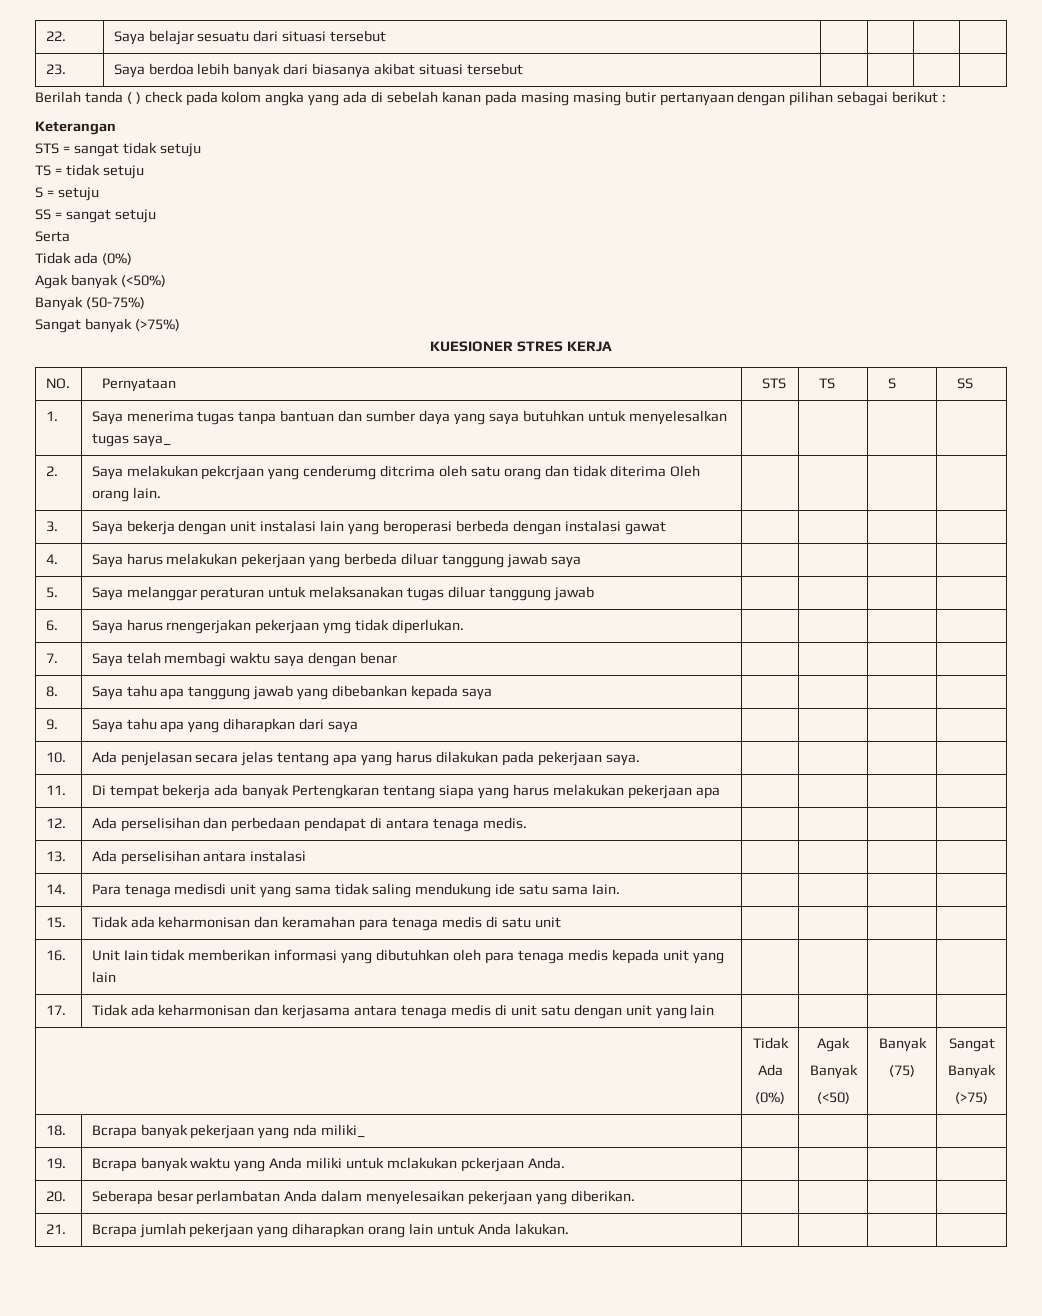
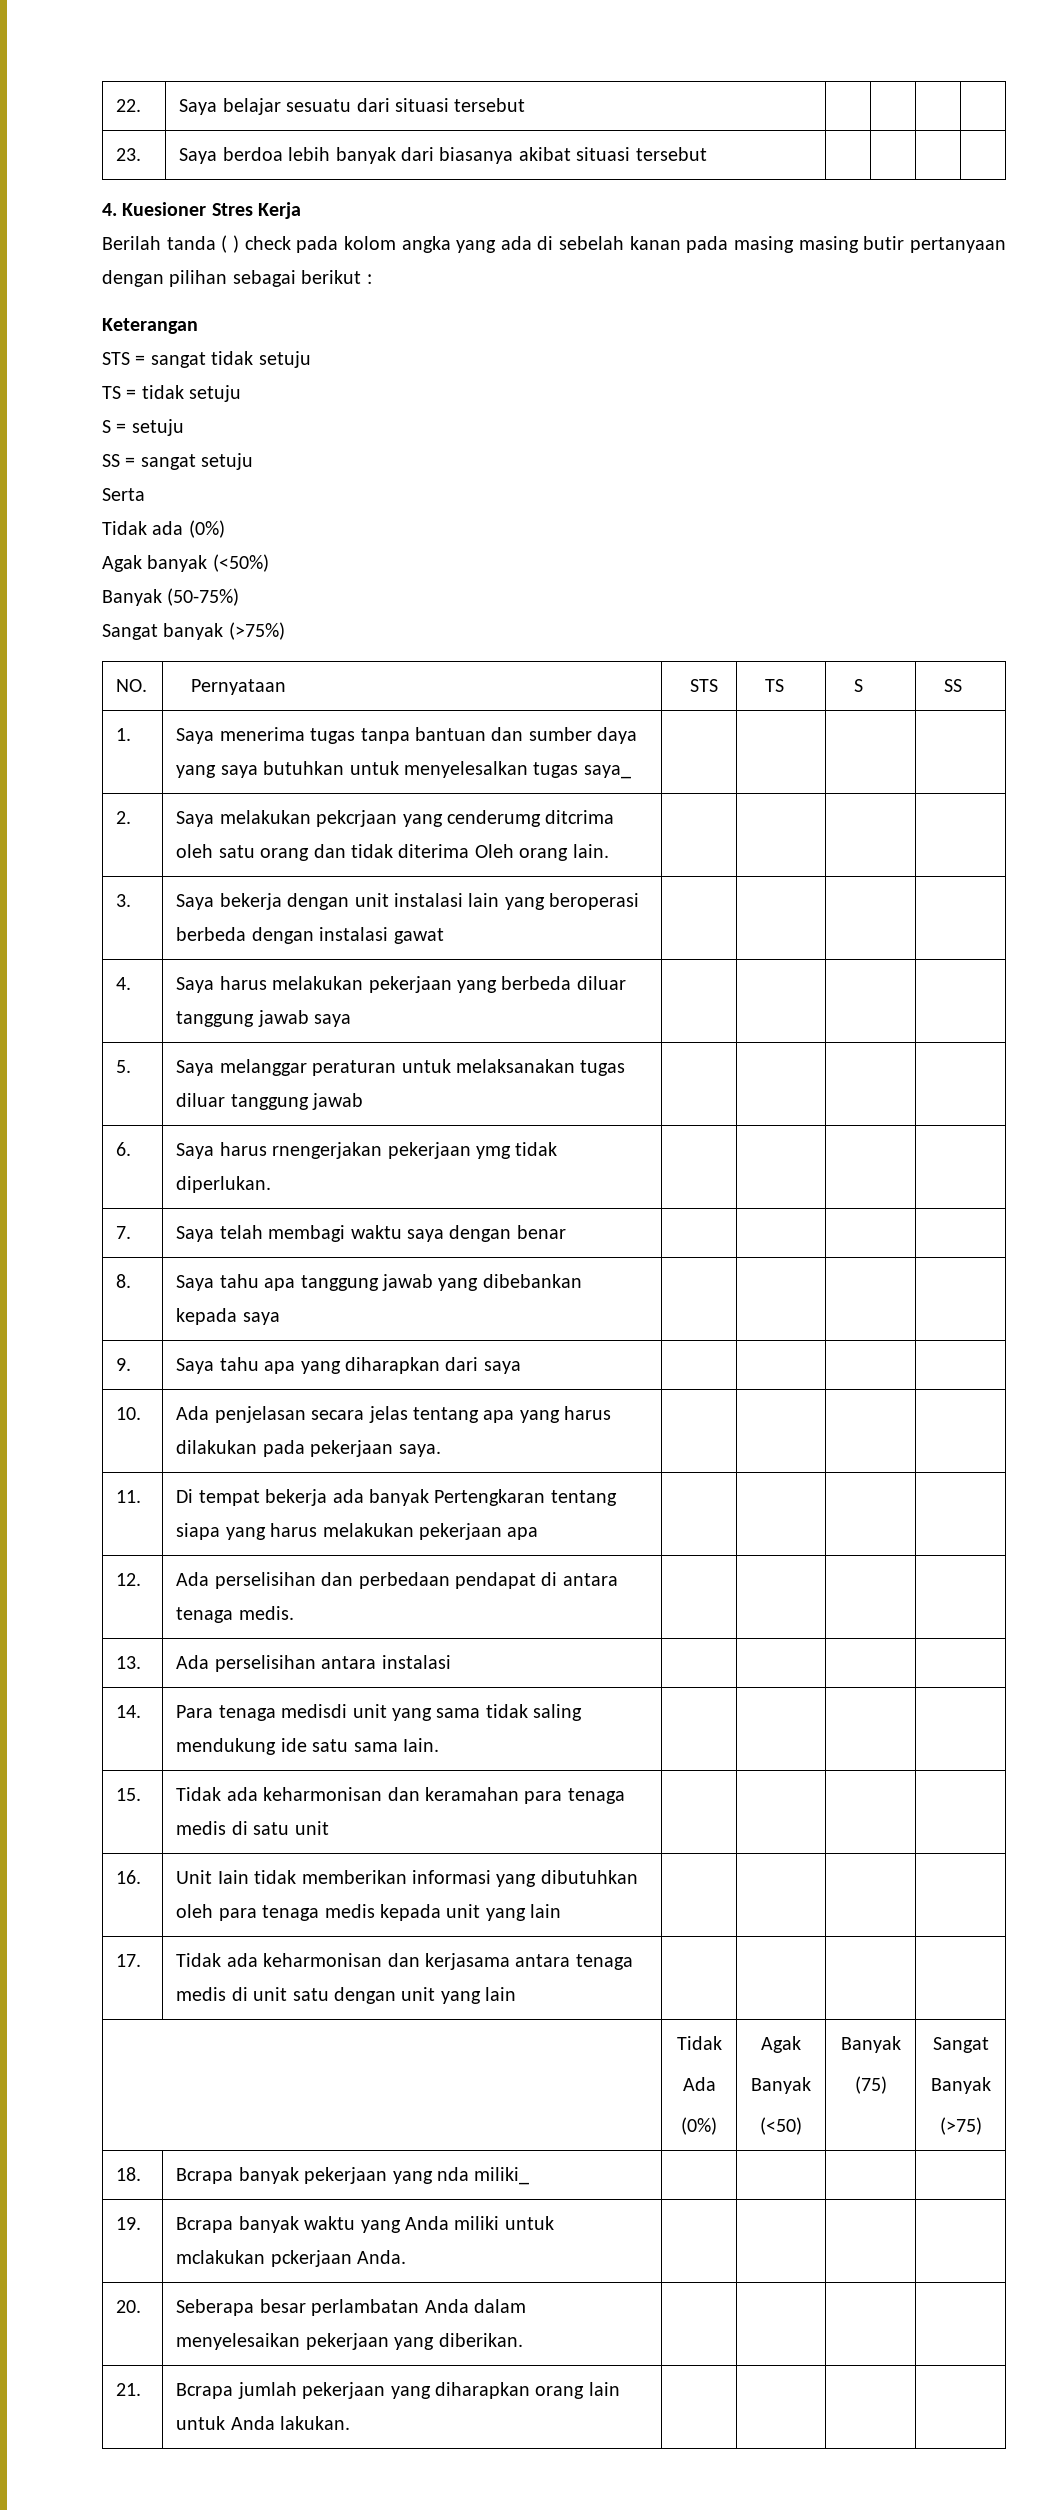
(523, 69) none -> [102,202,302,219] // 4. Kuesioner Stres Kerja
[430,341,612,352] // KUESIONER STRES KERJA -> (285, 631) none

